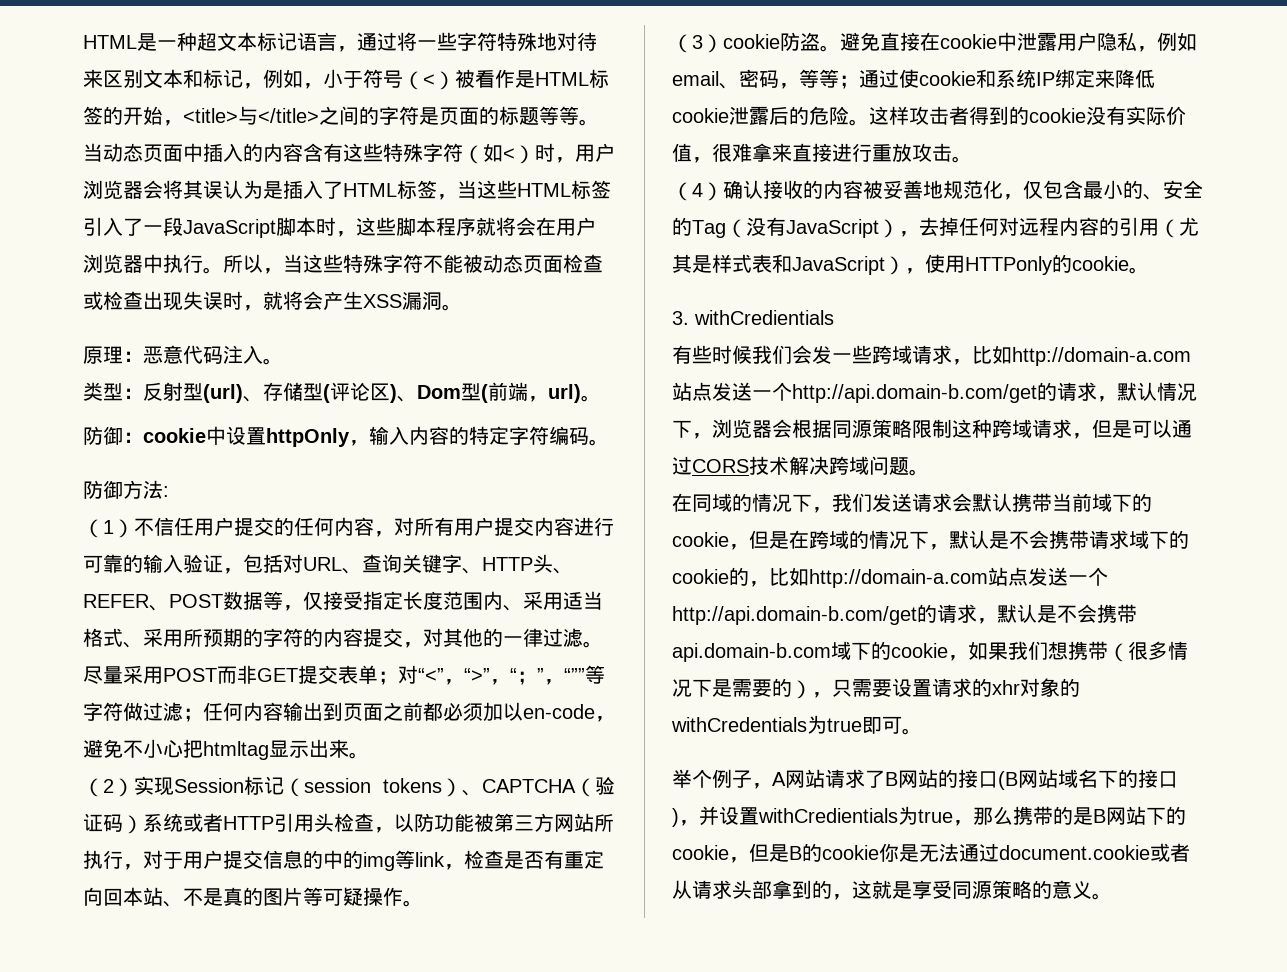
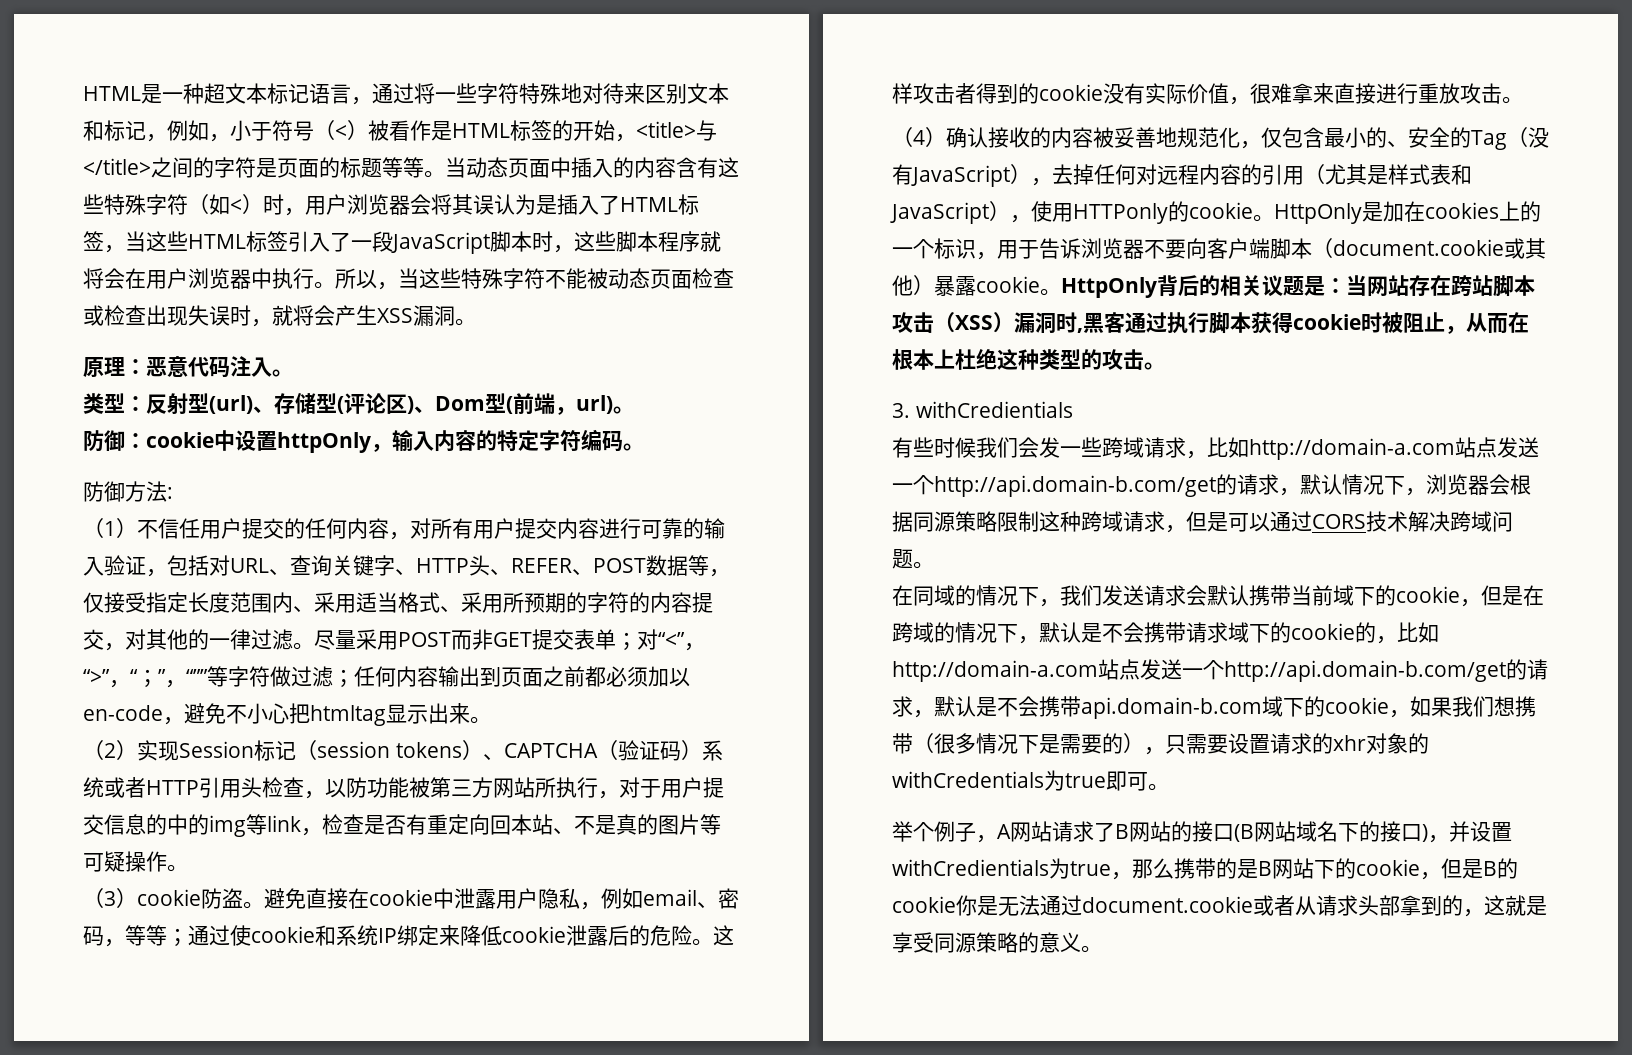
(1149, 270) none -> [1274,201,1541,224] [892,238,1546,260] [892,275,1535,298] [892,312,1529,334] [892,348,1165,370] HttpOnly是加在cookies上的一个标识，用于告诉浏览器不要向客户端脚本（document.cookie或其他）暴露cookie。HttpOnly背后的相关议题是：当网站存在跨站脚本攻击（XSS）漏洞时,黑客通过执行脚本获得cookie时被阻止，从而在根本上杜绝这种类型的攻击。

